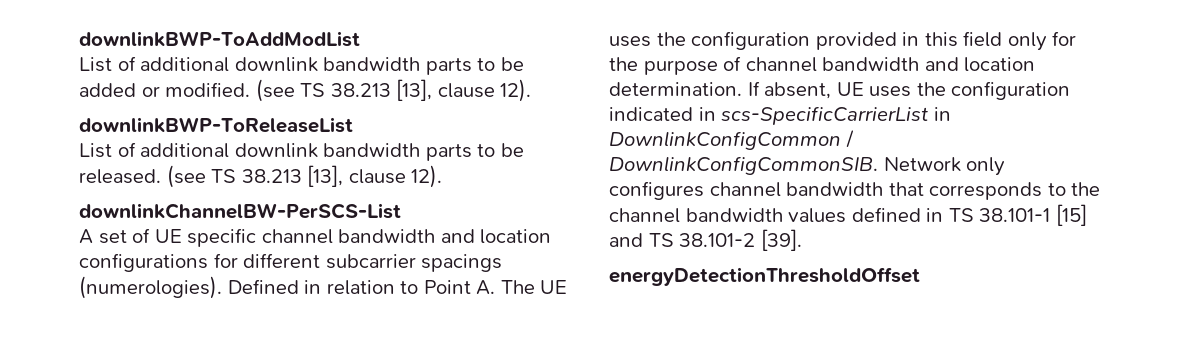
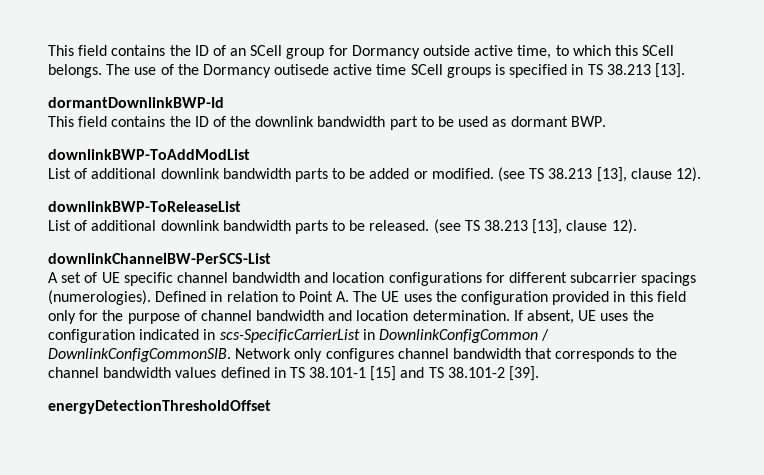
(79, 39) none -> [48,45,675,59] [48,63,685,78] [48,97,224,108] [48,116,606,130] This field contains the ID of an SCell group for Dormancy outside active time, to which this SCell belongs. The use of the Dormancy outisede active time SCell groups is specified in TS 38.213 [13]. // dormantDownlinkBWP-Id // This field contains the ID of the downlink bandwidth part to be used as dormant BWP. //

